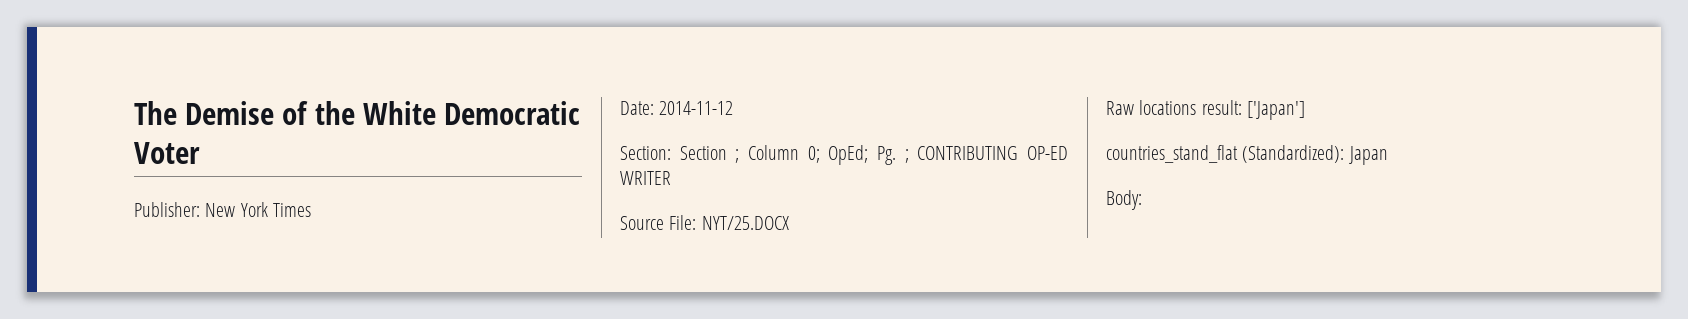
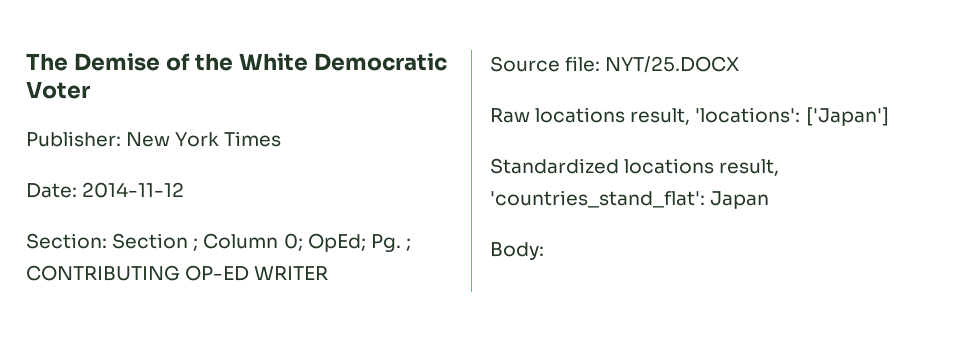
[669,215,697,230] File: -> [565,56,601,72] file:
[1201,100,1242,115] result: -> [630,107,801,125] result, 'locations':
[1106,145,1345,163] countries_stand_flat (Standardized): -> [490,158,780,176] [490,190,705,208] Standardized locations result, 'countries_stand_flat':

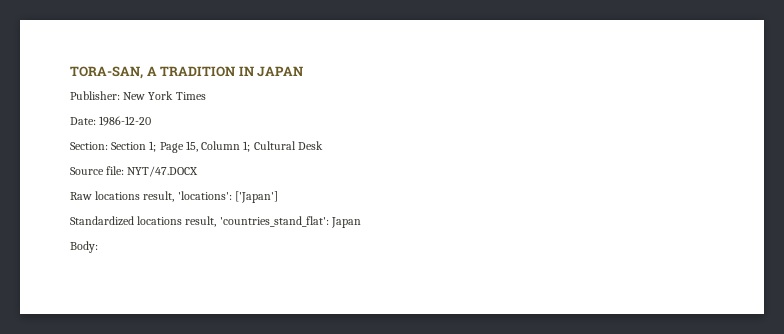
[26,53,447,71] [26,81,91,99] The Demise of the White Democratic Voter -> [70,66,304,79] TORA-SAN, A TRADITION IN JAPAN
[82,182,185,198] 2014-11-12 -> [99,116,152,126] 1986-12-20
[193,233,411,252] [26,265,329,281] ; Column 0; OpEd; Pg. ; CONTRIBUTING OP-ED WRITER -> [149,141,323,153] 1; Page 15, Column 1; Cultural Desk
[605,56,740,73] NYT/25.DOCX -> [127,166,199,177] NYT/47.DOCX

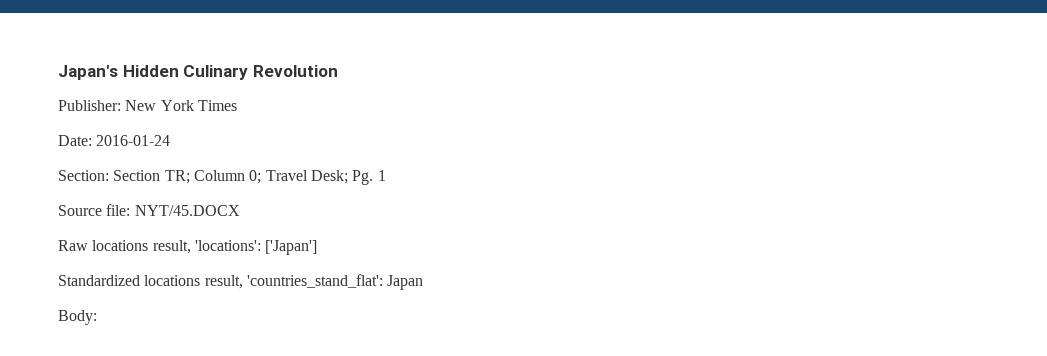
[70,66,304,79] TORA-SAN, A TRADITION IN JAPAN -> [58,65,338,80] Japan's Hidden Culinary Revolution
[99,116,152,126] 1986-12-20 -> [96,135,171,146] 2016-01-24
[149,141,323,153] 1; Page 15, Column 1; Cultural Desk -> [164,170,386,185] TR; Column 0; Travel Desk; Pg. 1
[127,166,199,177] NYT/47.DOCX -> [134,205,240,216] NYT/45.DOCX

